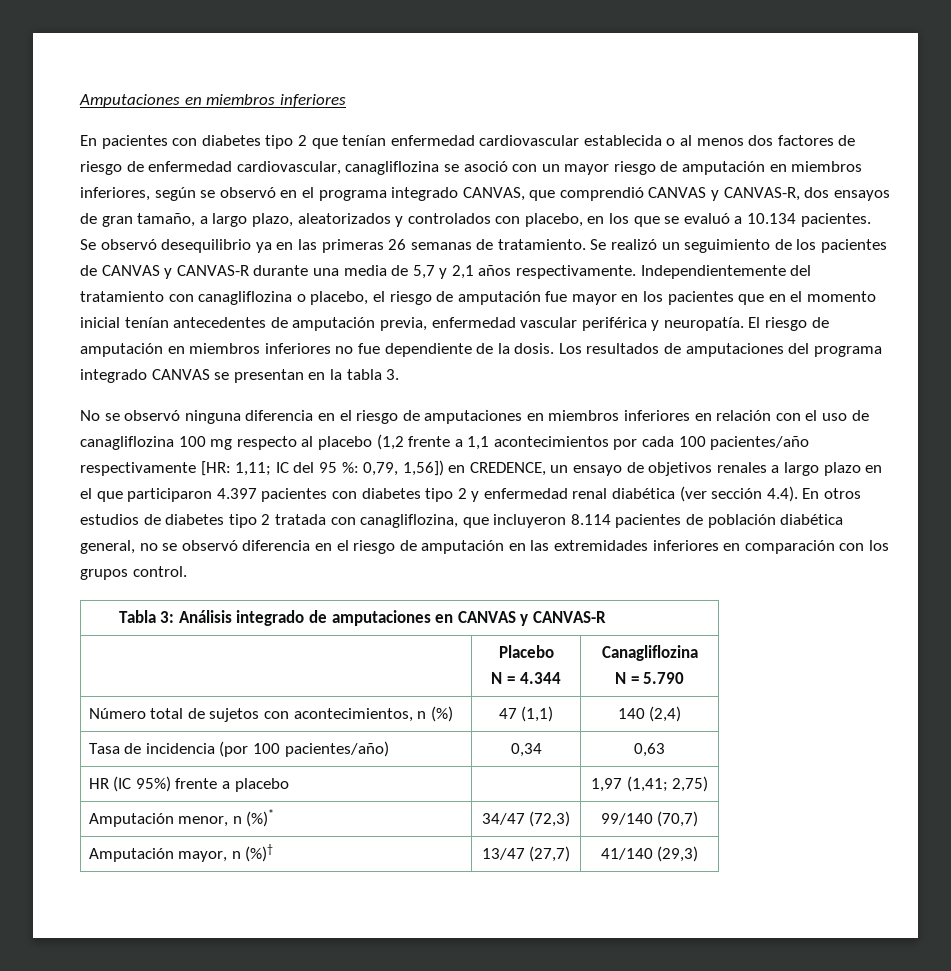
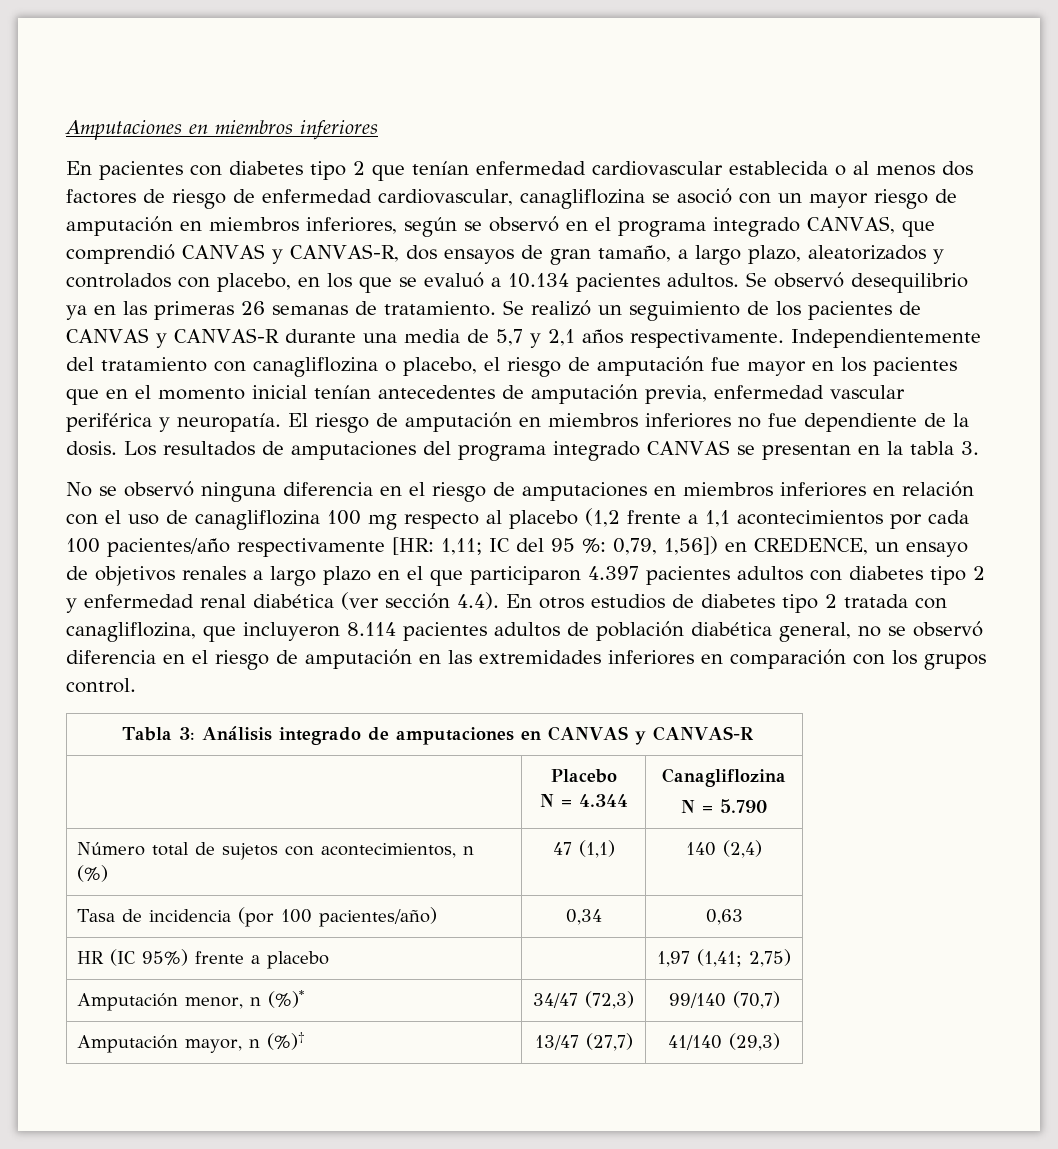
[800,213,871,227] pacientes. -> [576,273,739,292] pacientes adultos.
(328, 495) none -> [737,566,803,581] adultos
(682, 521) none -> [494,622,560,637] adultos

